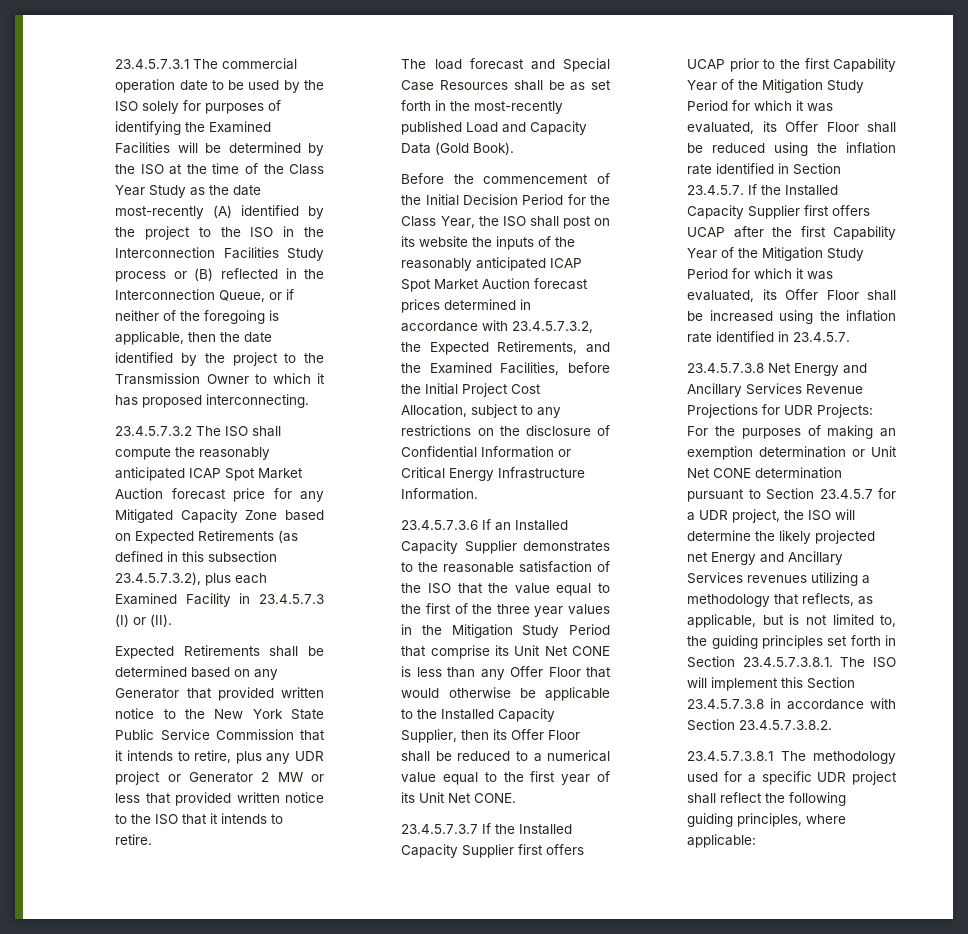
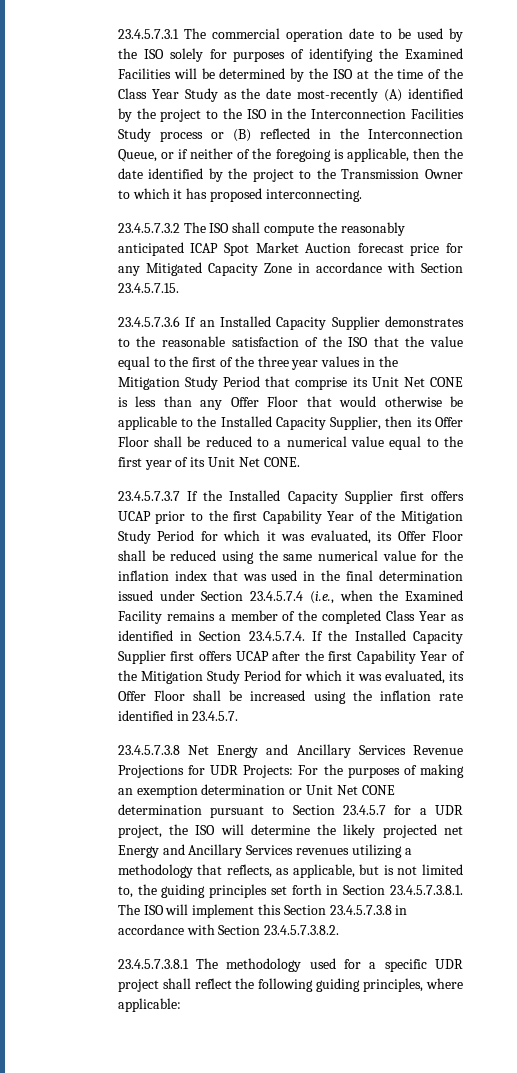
[285,510,324,521] [115,530,299,544] [115,551,278,562] [115,572,268,586] [115,593,324,607] [115,614,173,627] [115,645,324,659] [115,666,279,680] [115,687,324,701] [115,708,324,720] [115,729,325,741] [115,750,324,764] [115,771,324,785] [115,792,324,806] [115,813,284,825] [115,834,153,845] [401,58,610,72] [401,80,611,91] [401,100,564,114] [401,121,588,135] [401,142,515,155] [401,173,610,184] [401,194,610,206] [401,216,610,229] [401,236,576,250] [401,257,583,271] [401,278,589,292] [401,299,532,313] [401,320,594,333] [401,341,610,355] [401,362,610,375] [401,383,542,397] [401,404,562,418] [401,425,610,436] [401,446,572,458] [401,467,586,481] [401,488,479,500] based on Expected Retirements (as defined in this subsection 23.4.5.7.3.2), plus each Examined Facility in 23.4.5.7.3 (I) or (II). // Expected Retirements shall be determined based on any Generator that provided written notice to the New York State Public Service Commission that it intends to retire, plus any UDR project or Generator 2 MW or less that provided written notice to the ISO that it intends to retire. // The load forecast and Special Case Resources shall be as set forth in the most-recently published Load and Capacity Data (Gold Book). // Before the commencement of the Initial Decision Period for the Class Year, the ISO shall post on its website the inputs of the reasonably anticipated ICAP Spot Market Auction forecast prices determined in accordance with 23.4.5.7.3.2, the Expected Retirements, and the Examined Facilities, before the Initial Project Cost Allocation, subject to any restrictions on the disclosure of Confidential Information or Critical Energy Infrastructure Information. -> [297,262,463,273] [117,283,179,293] in accordance with Section 23.4.5.7.15.
[846,142,896,154] [687,164,713,175] inflation rate -> [283,550,463,561] [117,570,463,581] [117,590,463,604] [117,610,464,624] same numerical value for the inflation index that was used in the final determination issued under Section 23.4.5.7.4 (i.e., when the Examined Facility remains a member of the completed Class Year as
[687,185,745,195] 23.4.5.7. -> [248,631,305,641] 23.4.5.7.4.

